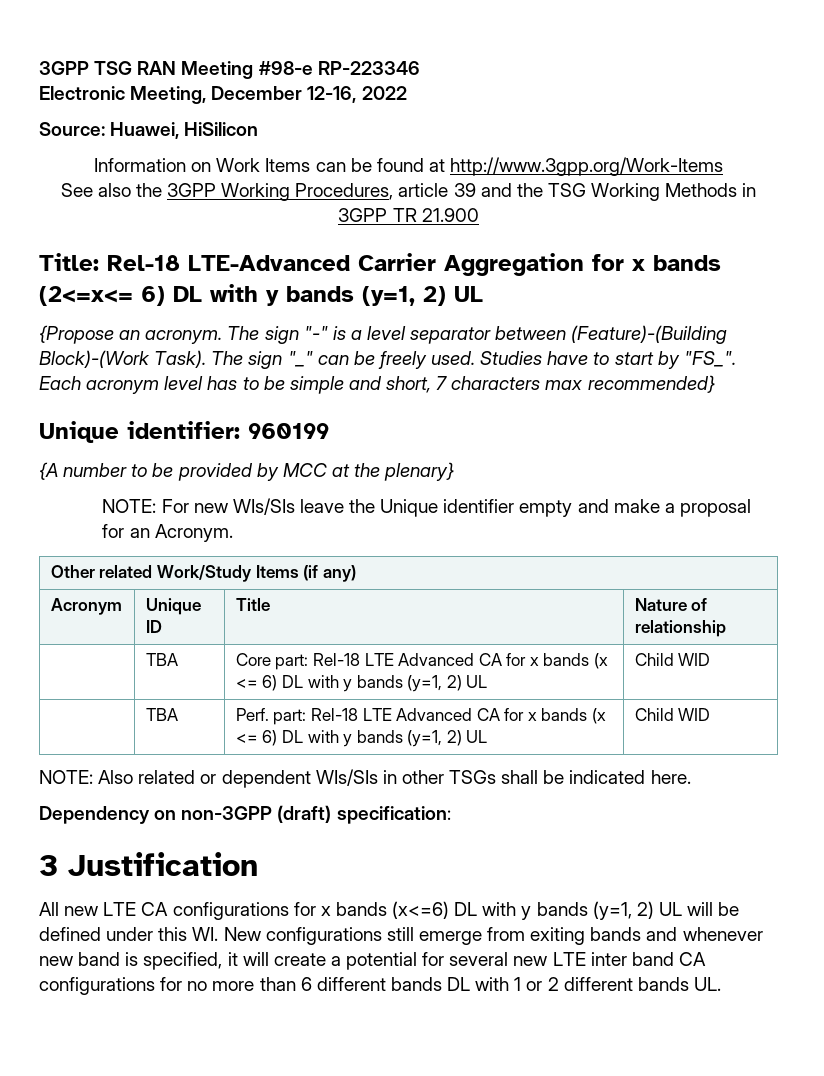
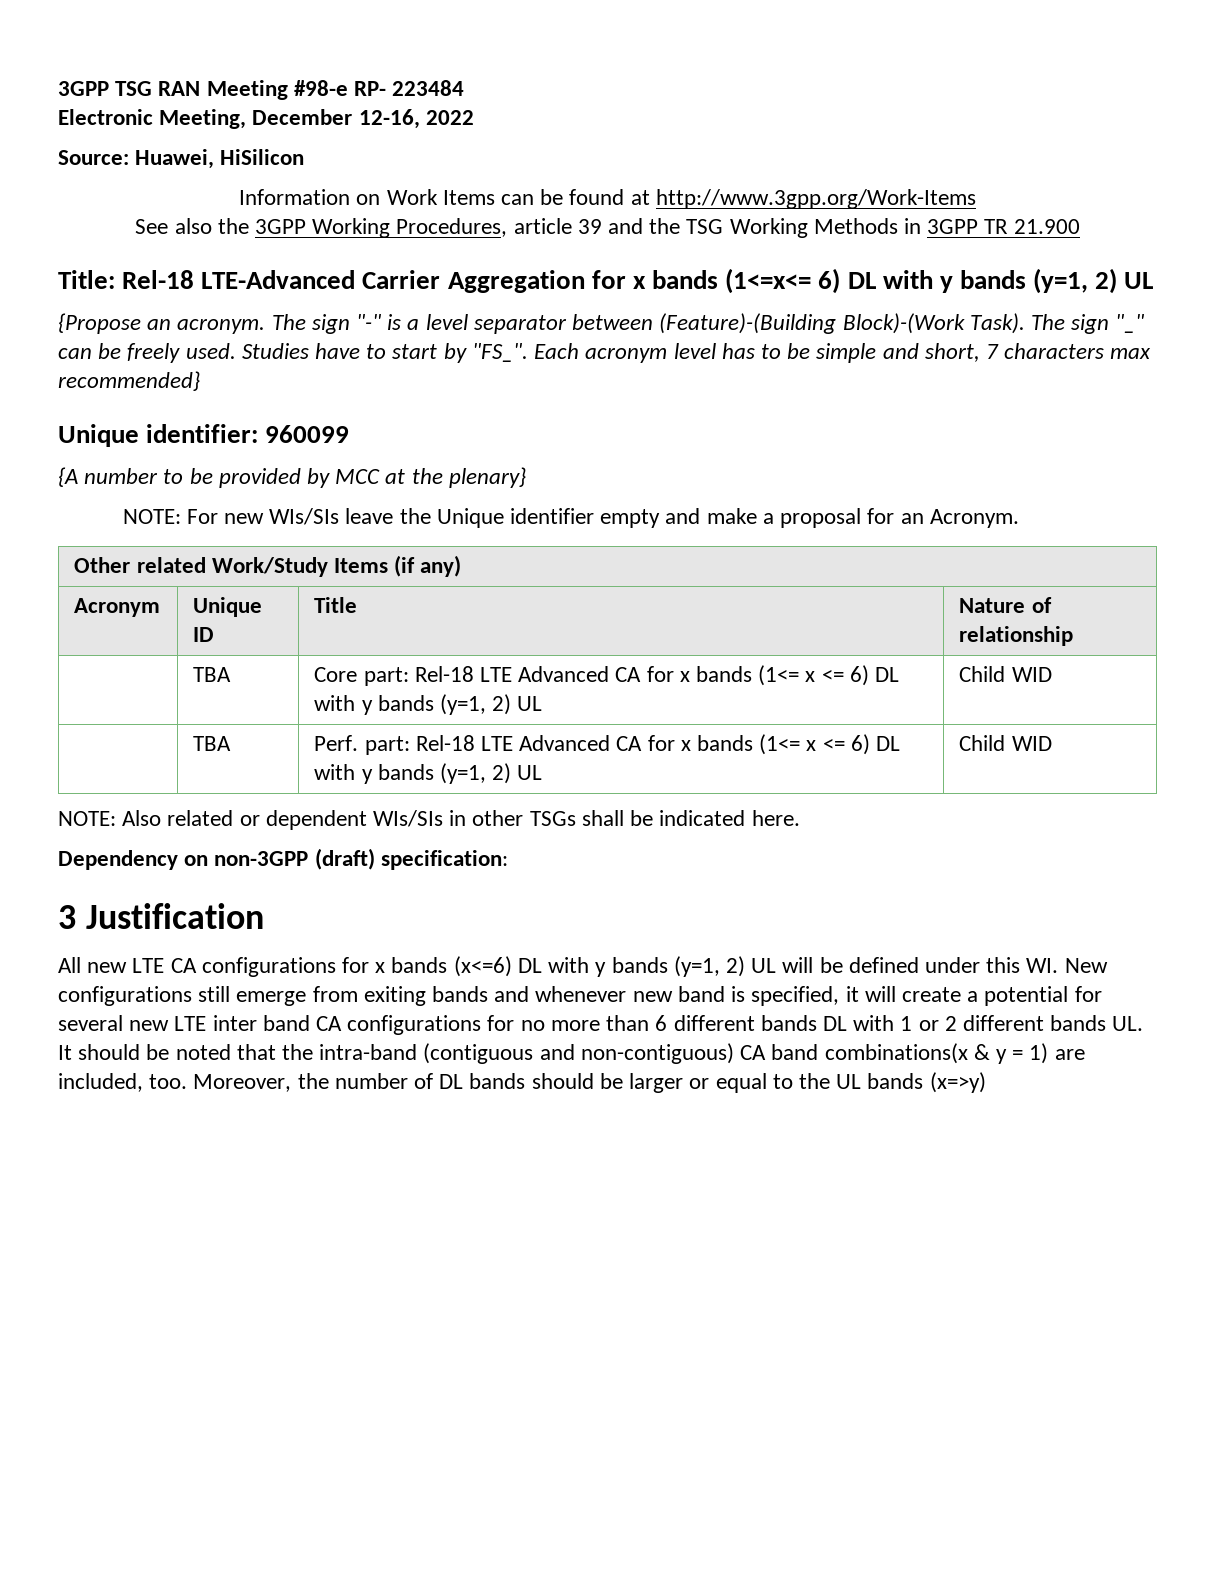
[317,61,420,75] RP-223346 -> [354,80,465,96] RP- 223484
[39,286,133,306] (2<=x<= -> [725,268,812,294] (1<=x<=
[248,423,329,439] 960199 -> [265,425,350,443] 960099
[594,653,609,669] (x -> [758,665,816,686] (1<= x
[592,708,607,724] (x -> [759,734,817,755] (1<= x
(721, 984) none -> [58,1043,1085,1064] [58,1072,986,1093] It should be noted that the intra-band (contiguous and non-contiguous) CA band combinations(x & y = 1) are included, too. Moreover, the number of DL bands should be larger or equal to the UL bands (x=>y)

